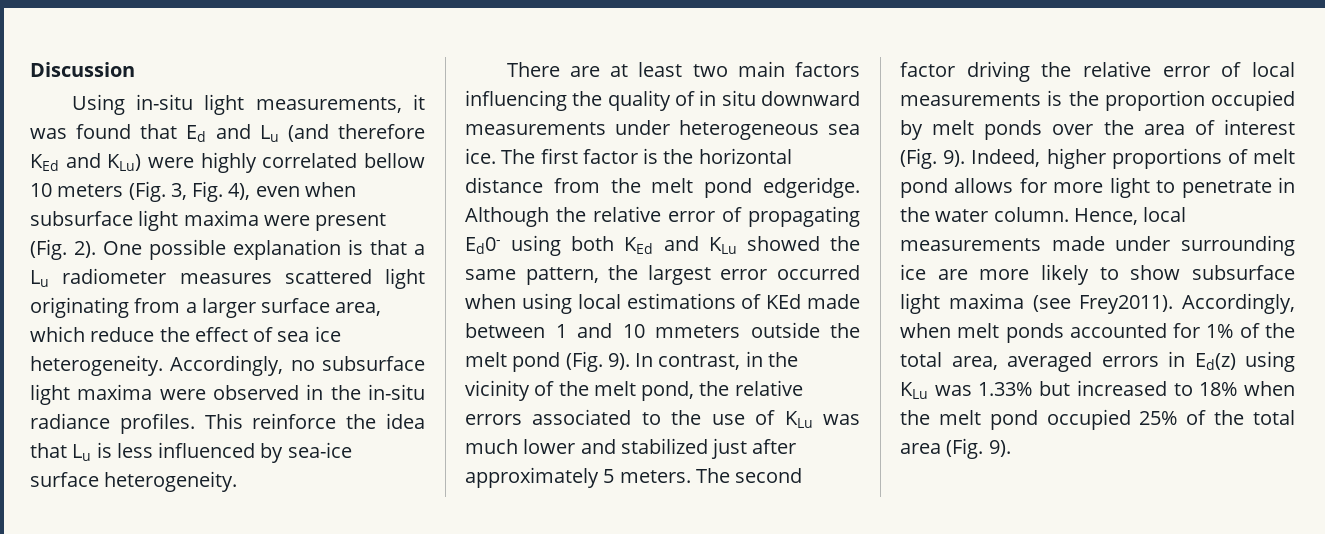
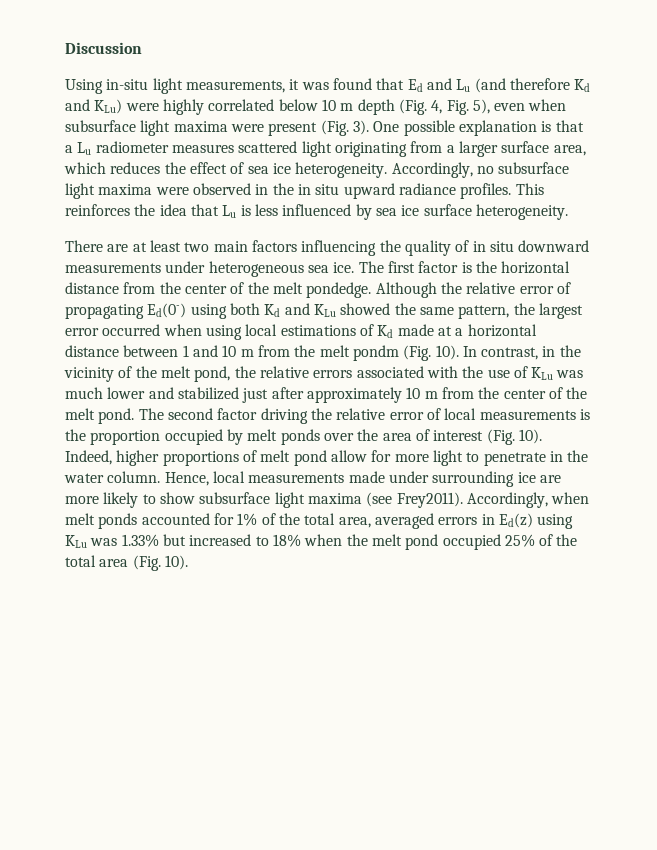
[30,154,59,171] KEd -> [574,79,591,92] Kd
[363,153,425,168] [30,181,251,202] bellow 10 meters (Fig. 3, Fig. 4), -> [278,99,490,115] below 10 m depth (Fig. 4, Fig. 5),
[74,241,96,258] 2). -> [352,120,369,135] 3).
[90,327,155,342] reduce -> [110,162,161,174] reduces
[367,384,425,400] in-situ -> [297,183,395,199] in situ upward
[252,413,337,429] reinforce -> [65,204,130,216] reinforces
[287,442,352,458] sea-ice -> [375,205,420,216] sea ice
[651,177,860,198] melt pond edgeridge. -> [184,282,372,298] center of the melt pondedge.
[465,237,501,254] Ed0- -> [147,303,187,318] Ed(0-)
[624,237,654,254] KEd -> [264,304,281,317] Kd
[766,294,860,309] [465,322,860,338] [465,351,630,372] KEd made between 1 and 10 mmeters outside the melt pond (Fig. 9). -> [377,324,537,338] [65,345,459,361] Kd made at a horizontal distance between 1 and 10 m from the melt pondm (Fig. 10).
[641,412,661,425] to -> [426,366,458,378] with
[603,469,691,483] 5 meters. -> [406,387,588,399] [65,408,135,424] 10 m from the center of the melt pond.
[943,150,966,167] 9). -> [518,429,542,444] 10).
[954,178,1014,193] allows -> [330,450,367,462] allow
[988,440,1011,457] 9). -> [164,555,188,570] 10).

